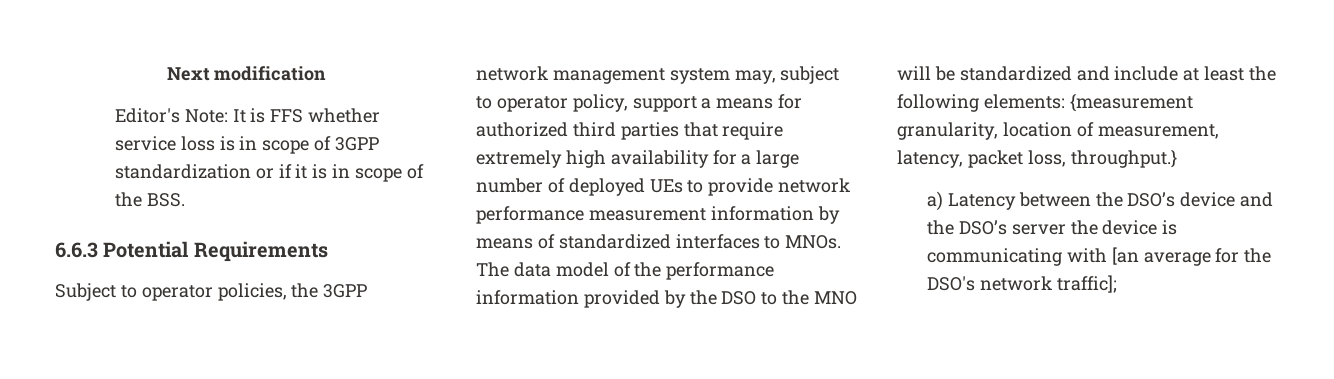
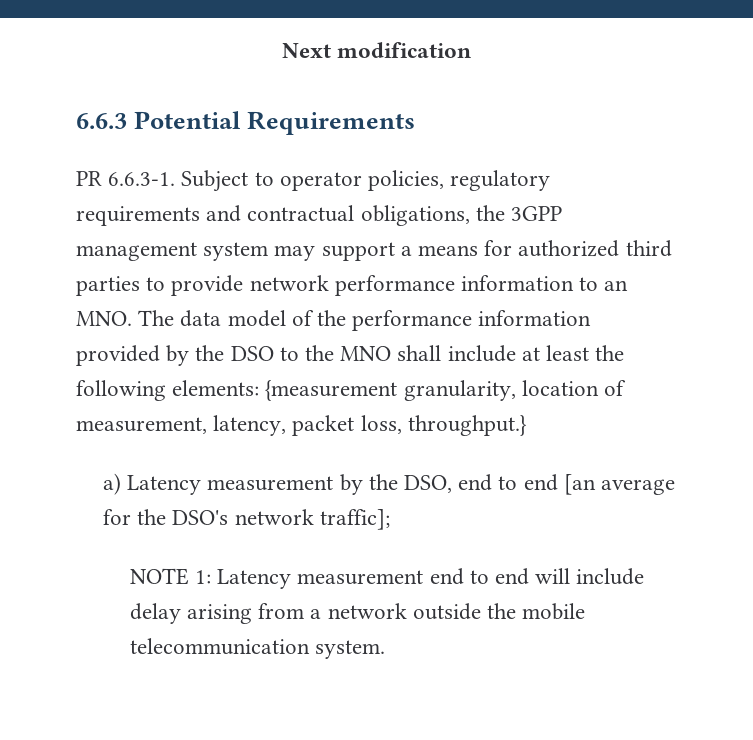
[114,108,381,123] [114,136,380,154] [114,164,424,182] [114,192,185,207] // Editor's Note: It is FFS whether service loss is in scope of 3GPP standardization or if it is in scope of the BSS. -> (472, 50) none
(328, 251) none -> [76,171,176,186] PR 6.6.3-1.
(287, 292) none -> [450,170,551,191] [76,205,470,226] regulatory requirements and contractual obligations,
[476,66,548,81] network -> (563, 213) none
[734,66,840,84] [476,94,628,112] may, subject to operator policy, -> [274,245,316,261] may
[683,122,784,140] [476,150,800,168] [476,178,851,196] [476,206,840,224] [476,234,842,249] that require extremely high availability for a large number of deployed UEs to provide network performance measurement information by means of standardized interfaces to MNOs. -> [146,275,629,296] [76,311,132,326] to provide network performance information to an MNO.
[897,66,1110,81] will be standardized and -> [397,345,442,361] shall
[1018,192,1274,207] [926,220,1178,235] [926,248,1107,266] between the DSO’s device and the DSO’s server the device is communicating with -> [207,474,558,495] measurement by the DSO, end to end
(1117, 284) none -> [129,568,645,589] [129,603,586,624] [129,638,385,659] // NOTE 1: Latency measurement end to end will include delay arising from a network outside the mobile telecommunication system.

